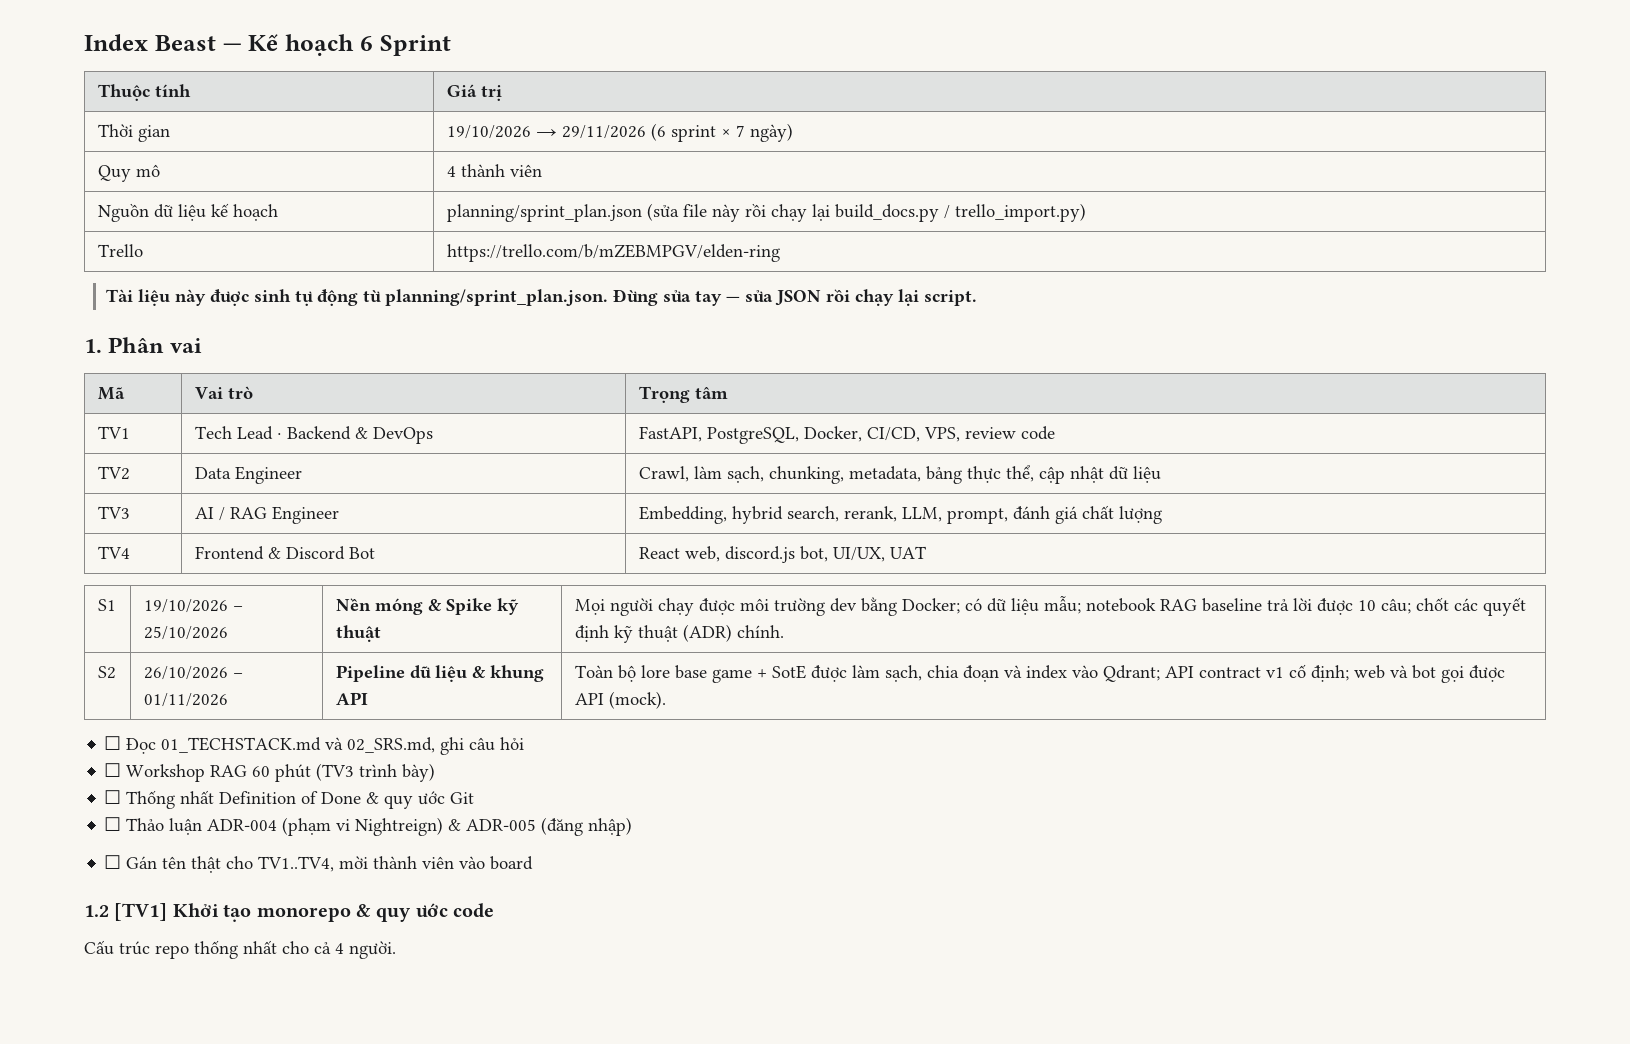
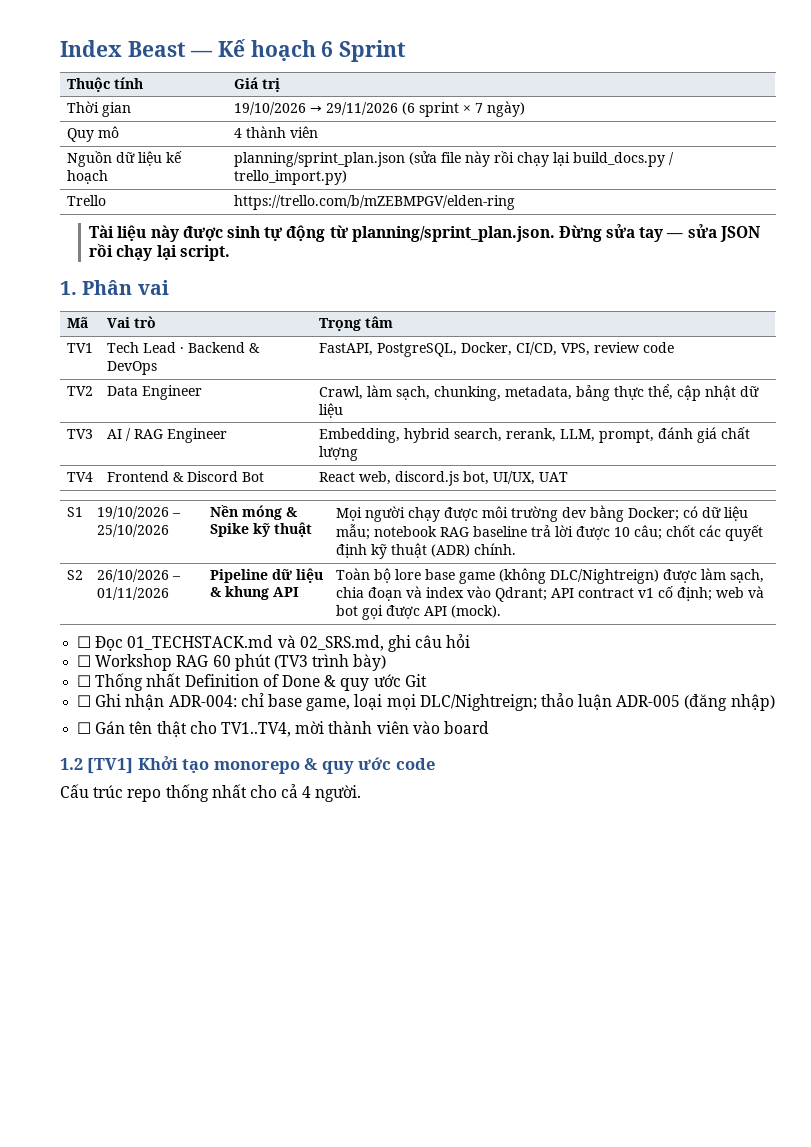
[756,665,806,679] + SotE -> [498,568,659,584] (không DLC/Nightreign)
[126,817,462,836] Thảo luận ADR-004 (phạm vi Nightreign) & -> [95,693,613,711] Ghi nhận ADR-004: chỉ base game, loại mọi DLC/Nightreign; thảo luận

